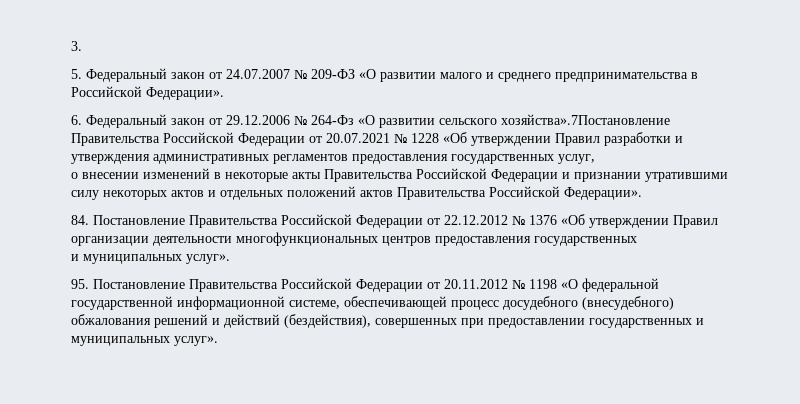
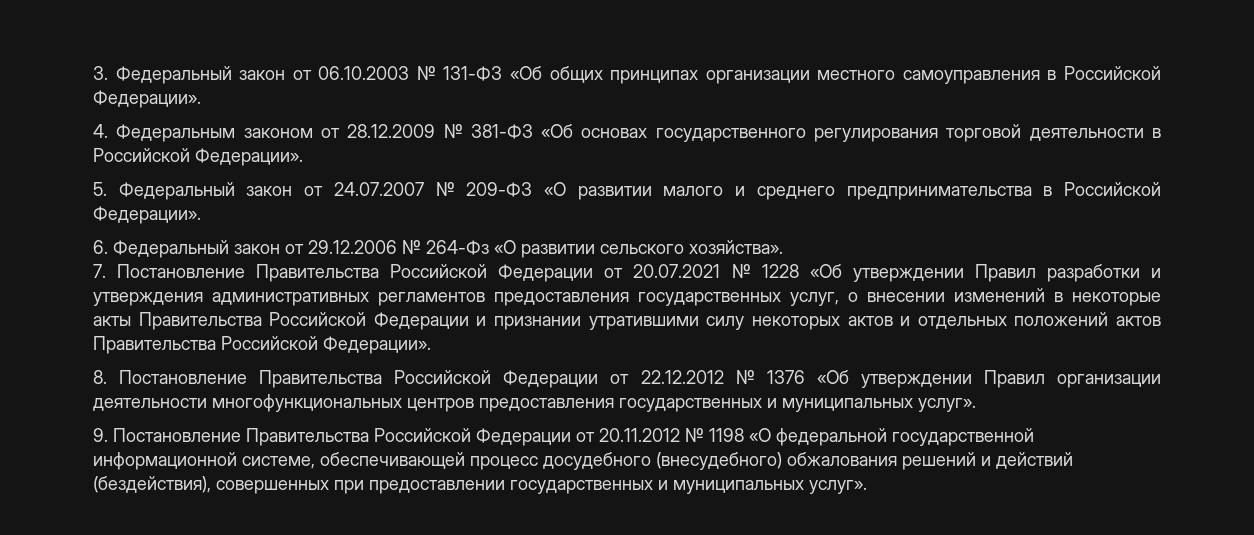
(82, 46) none -> [115,66,1161,84] [93,90,201,108] [93,124,1161,142] [93,148,303,166] Федеральный закон от 06.10.2003 № 131-ФЗ «Об общих принципах организации местного самоуправления в Российской Федерации». // 4. Федеральным законом от 28.12.2009 № 381-ФЗ «Об основах государственного регулирования торговой деятельности в Российской Федерации».
[501,114,670,125] хозяйства».7Постановление -> [689,240,783,254] [93,264,246,278] хозяйства». // 7. Постановление
(595, 159) // -> (839, 299) none
[71,215,89,225] 84. -> [93,370,107,384] 8.
(637, 241) // -> (762, 405) none
[71,279,89,289] 95. -> [93,428,108,442] 9.

